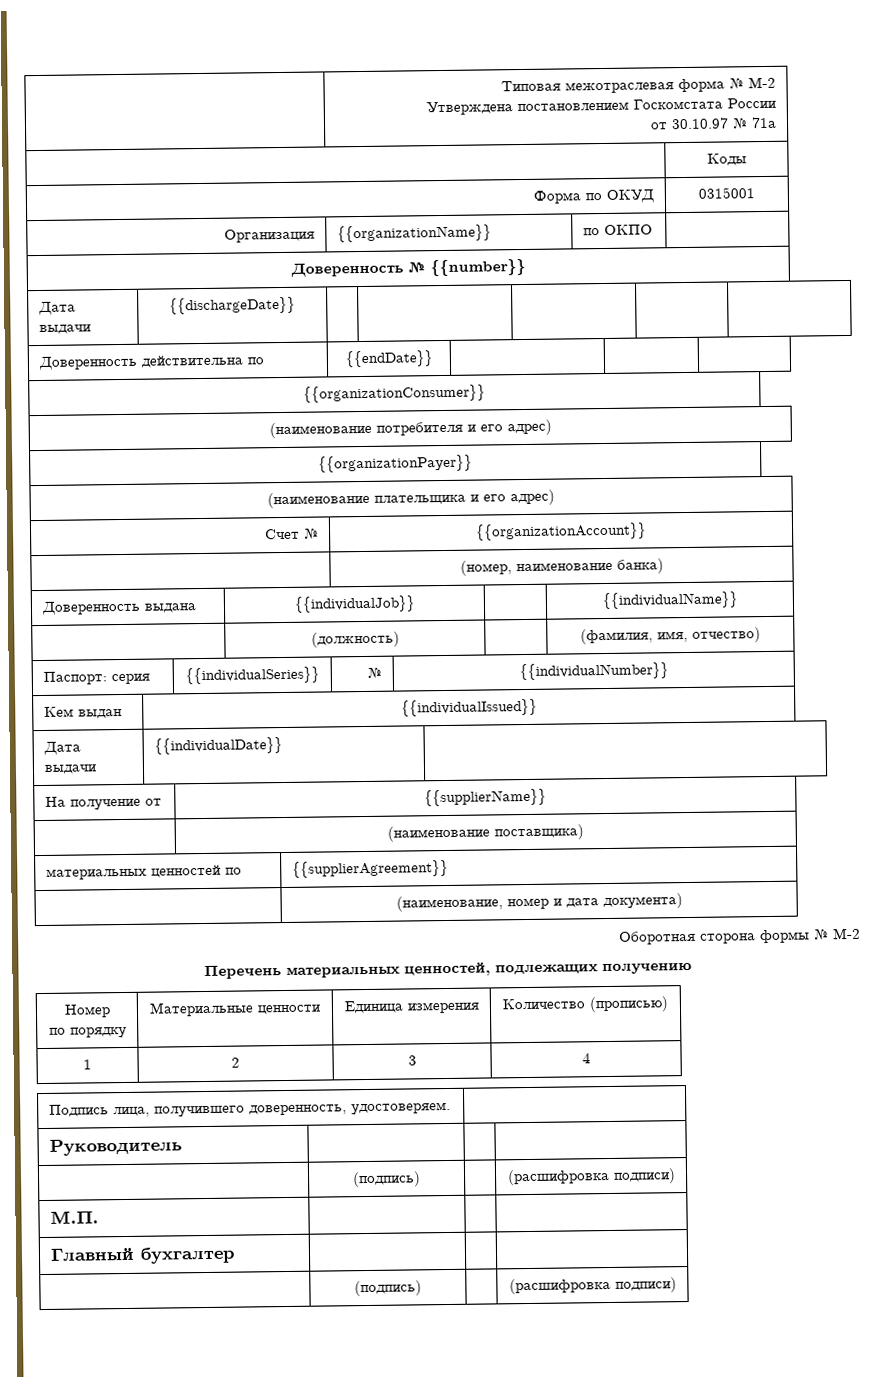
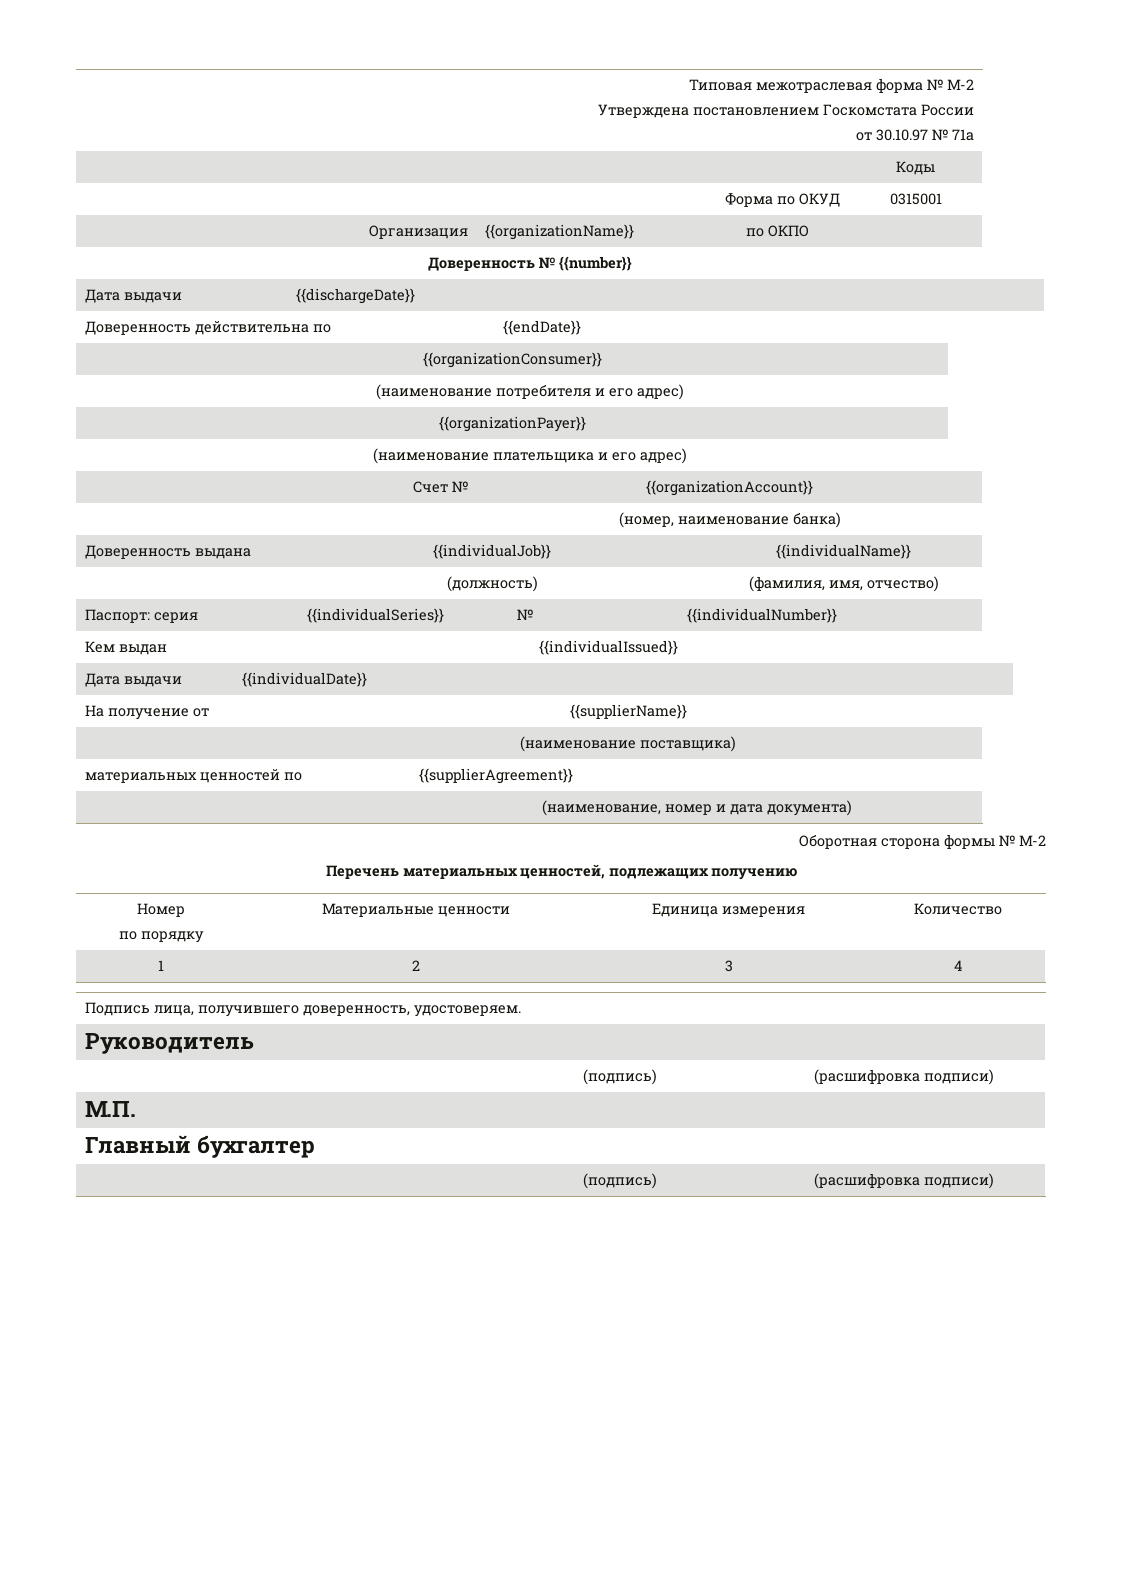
[589,996,669,1013] (прописью) -> (1002, 909) none

